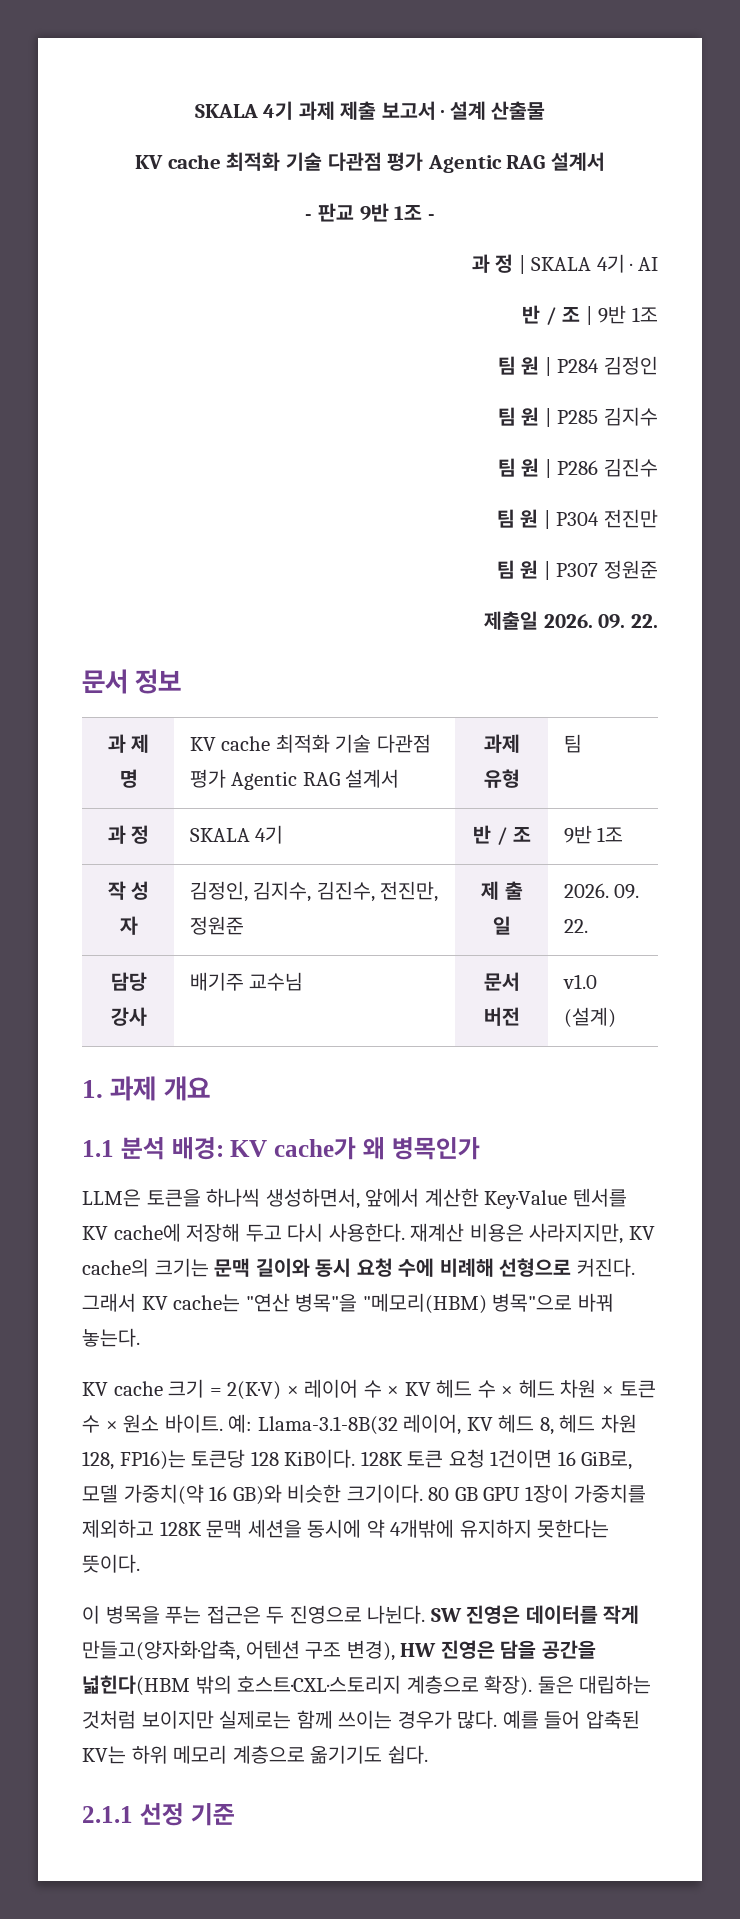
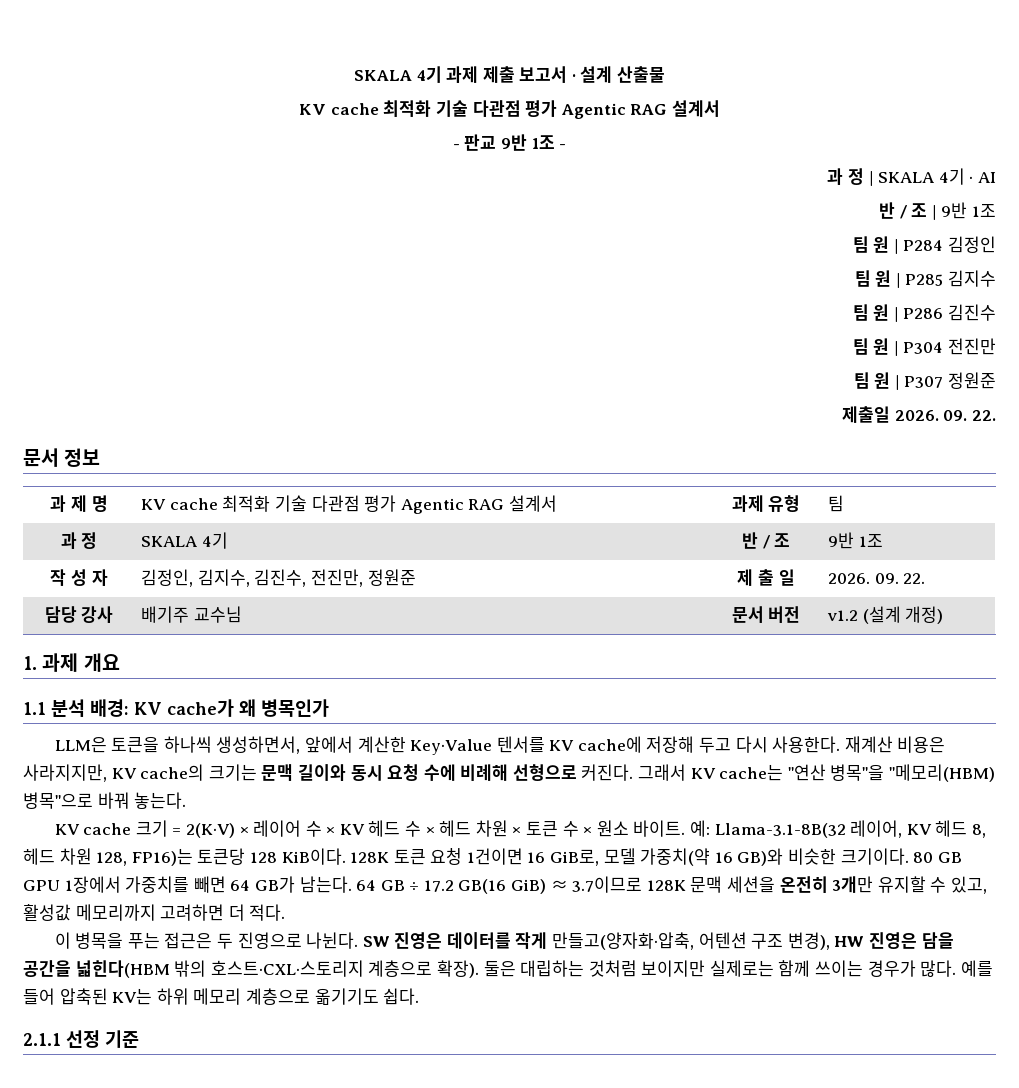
[562,974,597,989] [563,1007,616,1028] v1.0 (설계) -> [827,606,944,624] v1.2 (설계 개정)
[524,1484,647,1503] [82,1519,610,1538] [82,1554,140,1573] 1장이 가중치를 제외하고 128K 문맥 세션을 동시에 약 4개밖에 유지하지 못한다는 뜻이다. -> [64,876,987,894] [23,904,286,921] 1장에서 가중치를 빼면 64 GB가 남는다. 64 GB ÷ 17.2 GB(16 GiB) ≈ 3.7이므로 128K 문맥 세션을 온전히 3개만 유지할 수 있고, 활성값 메모리까지 고려하면 더 적다.

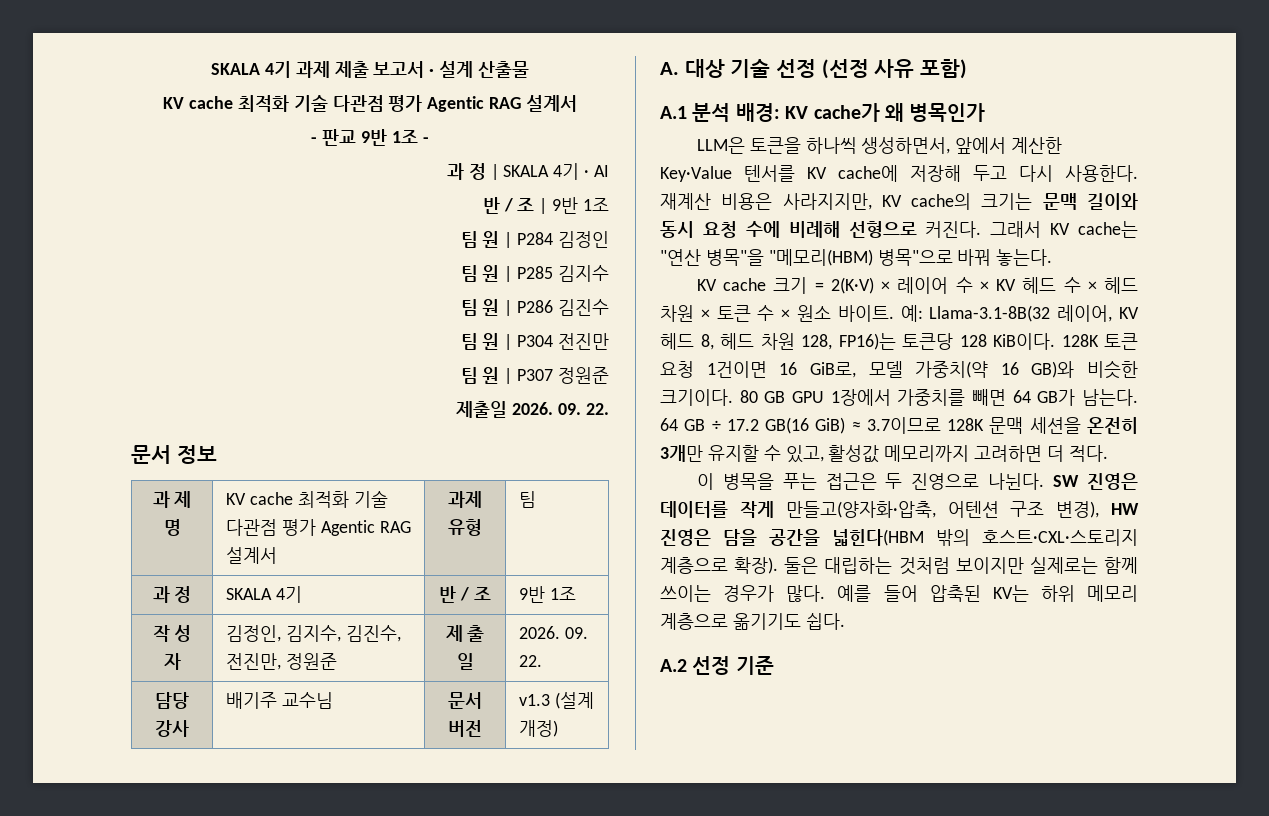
[827,610,859,621] v1.2 -> [519,694,551,706] v1.3
[23,653,120,672] [23,702,46,715] 1. 과제 개요 // 1.1 -> [660,59,968,79] [660,106,687,119] A. 대상 기술 선정 (선정 사유 포함) // A.1
[23,1033,61,1046] 2.1.1 -> [660,659,687,672] A.2

